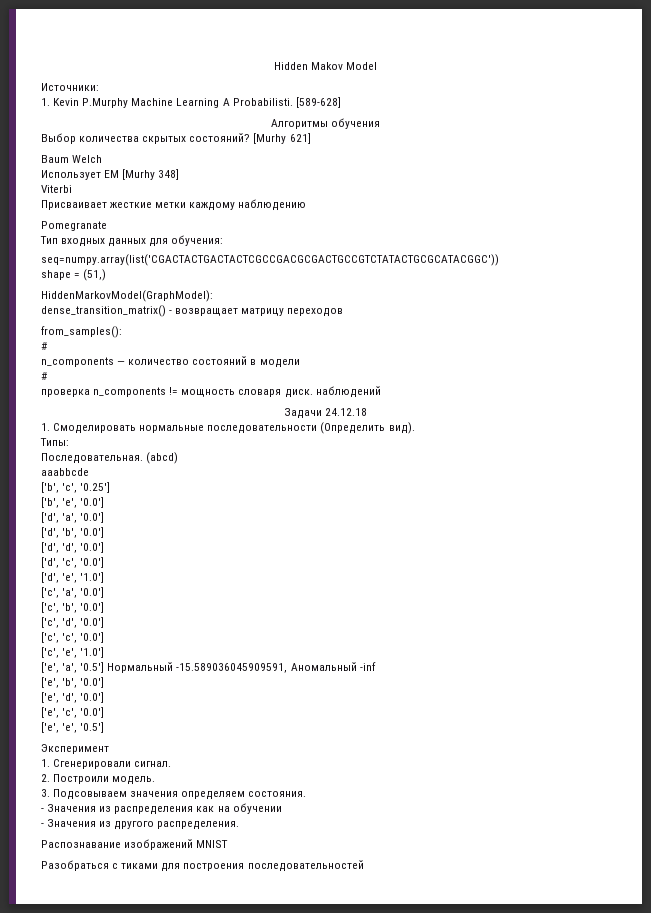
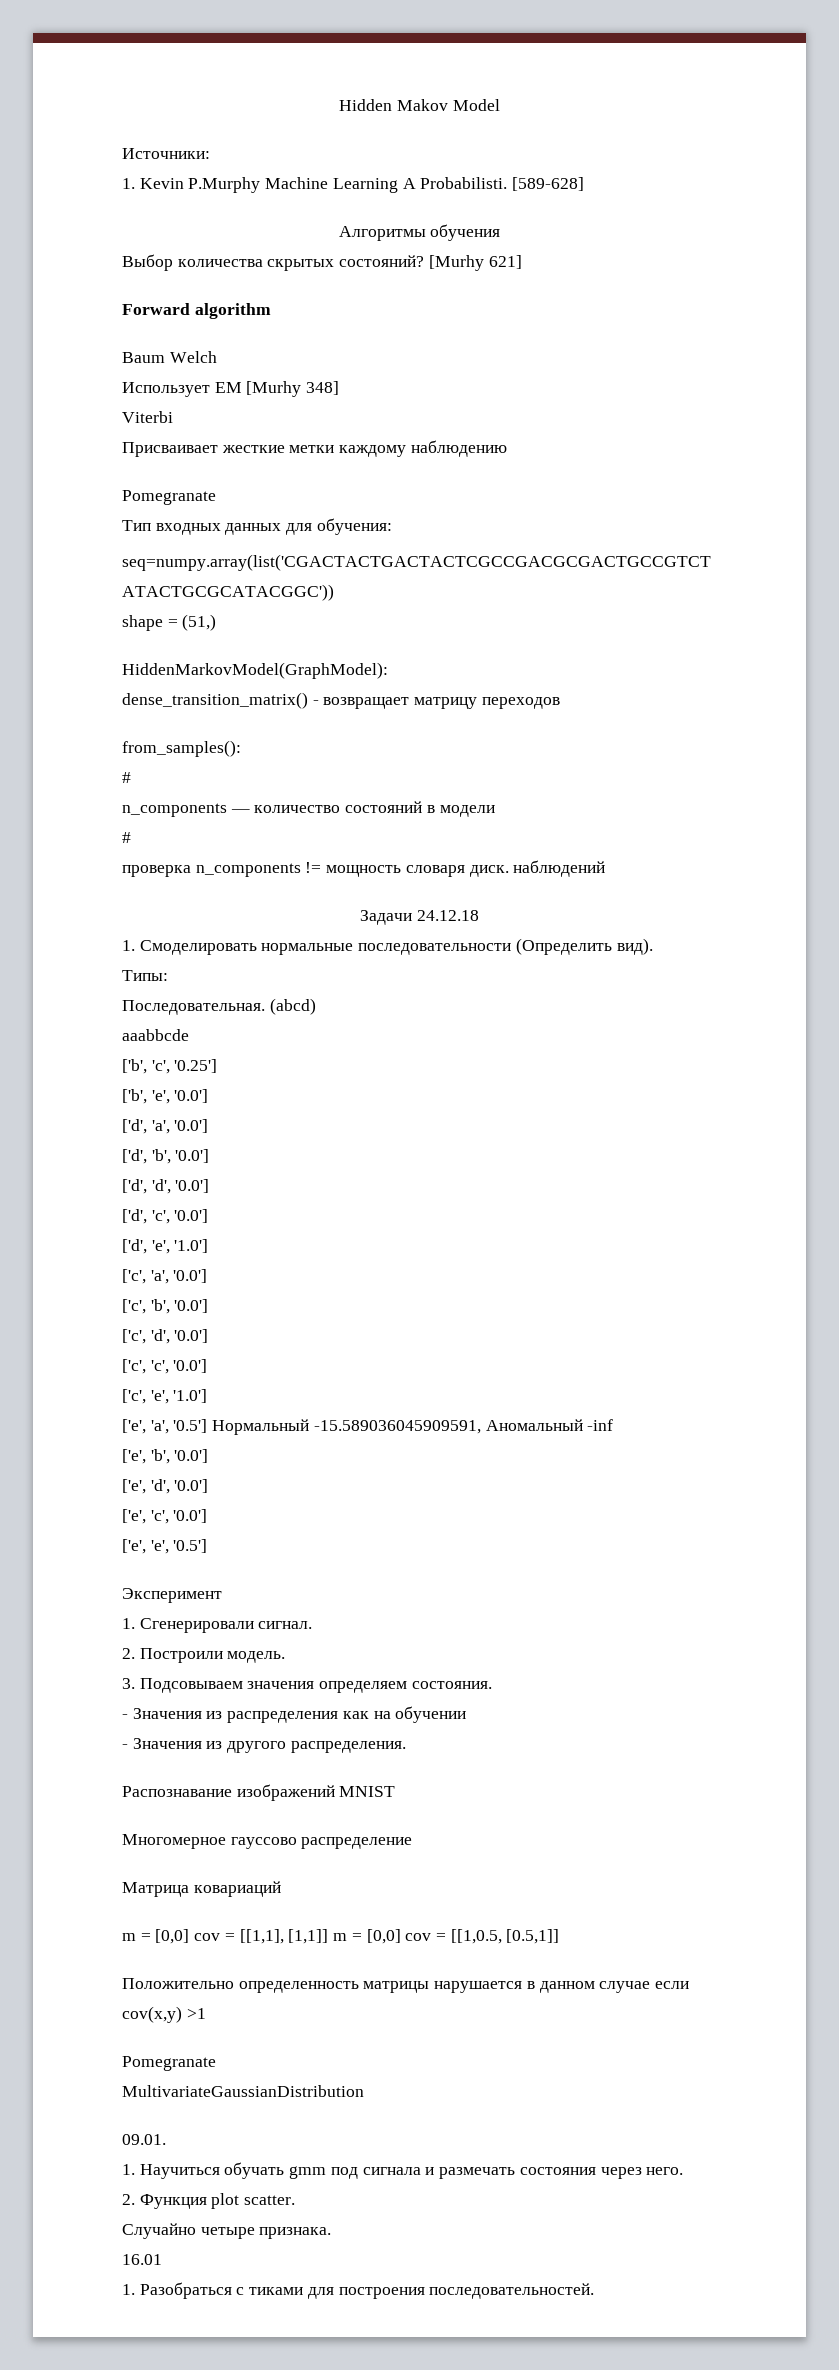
(311, 138) none -> [122,303,271,319] // Forward algorithm
(229, 844) none -> [122,1834,413,1849] [122,1881,281,1897] [122,1929,560,1944] [122,1978,690,1993] [122,2006,206,2023] [122,2056,216,2071] [122,2085,364,2097] [122,2134,166,2145] [122,2162,684,2179] [122,2193,296,2209] [122,2223,332,2239] [122,2254,162,2265] [122,2284,135,2295] Многомерное гауссово распределение // Матрица ковариаций // m = [0,0] cov = [[1,1], [1,1]] m = [0,0] cov = [[1,0.5, [0.5,1]] // Положительно определенность матрицы нарушается в данном случае если cov(x,y) >1 // Pomegranate // MultivariateGaussianDistribution // 09.01. // 1. Научиться обучать gmm под сигнала и размечать состояния через него. // 2. Функция plot scatter. // Случайно четыре признака. // 16.01 // 1.
[247,860,364,872] последовательностей -> [429,2283,595,2299] последовательностей.

